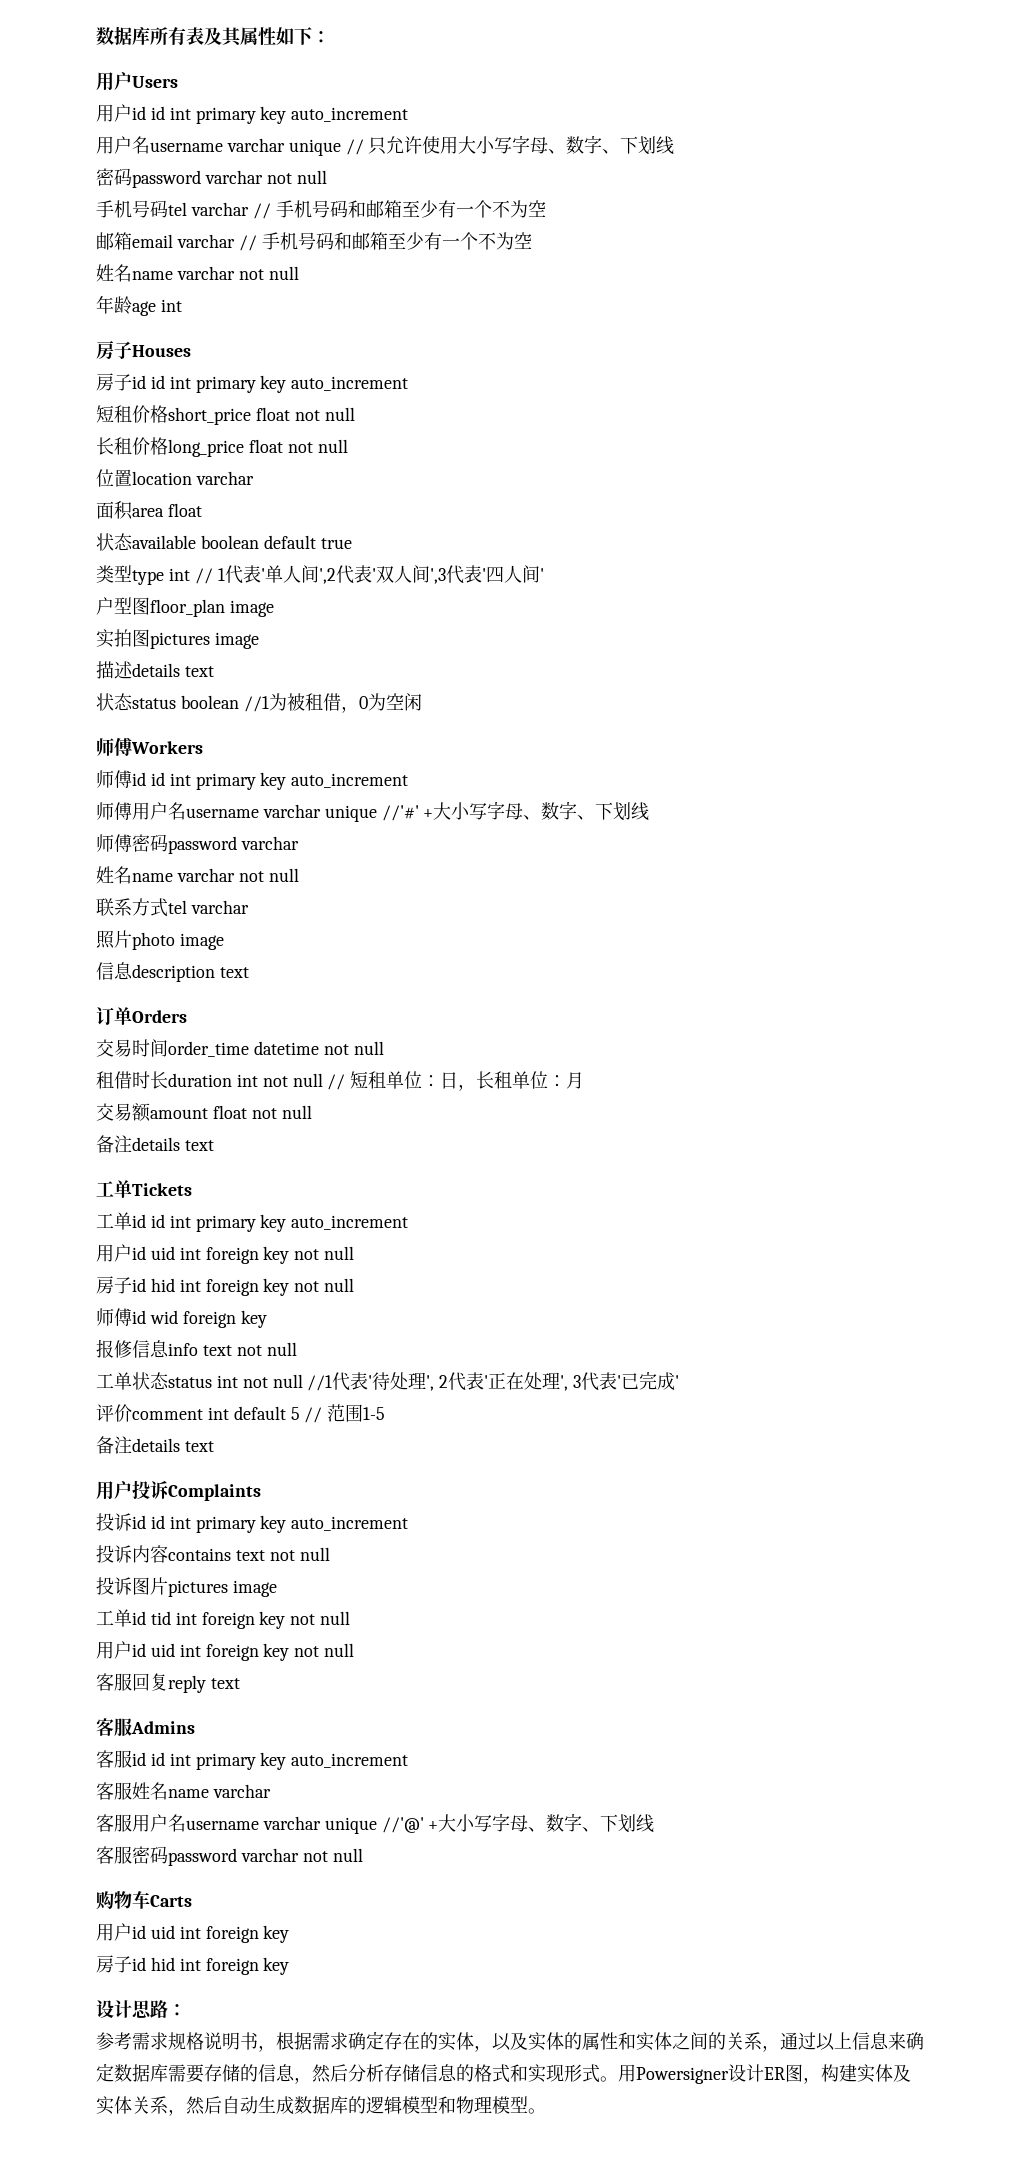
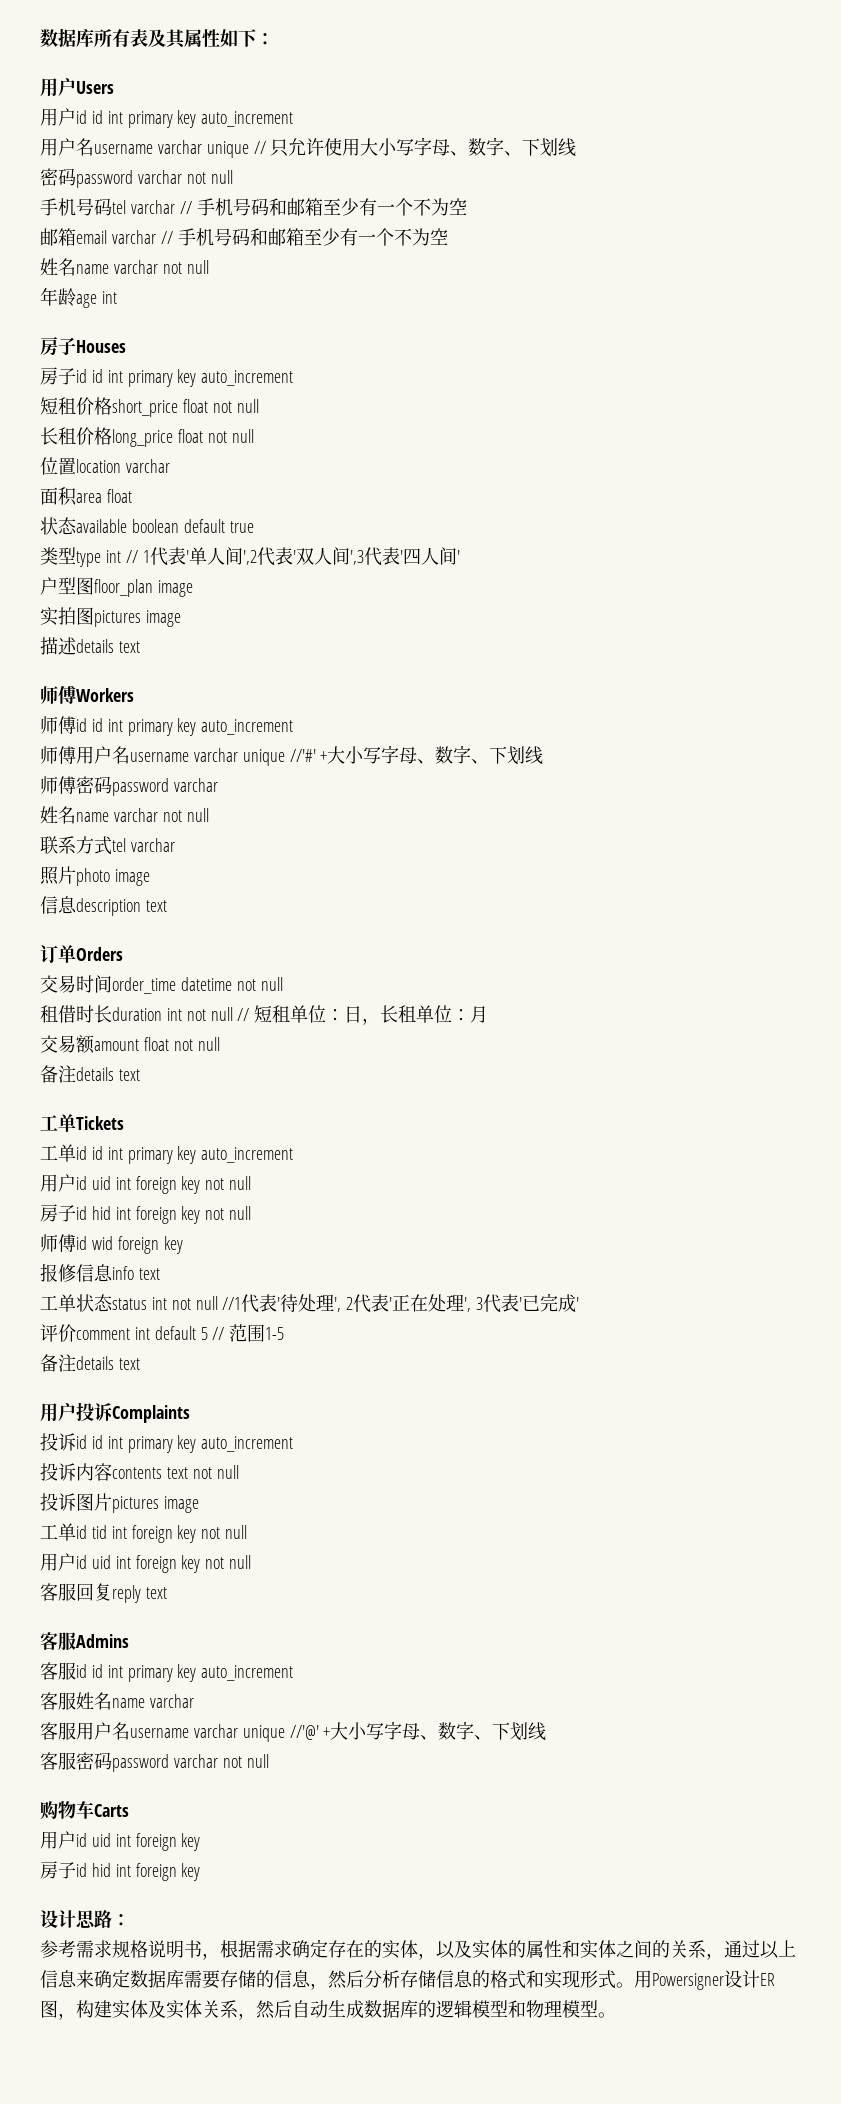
[96,693,422,713] // 状态status boolean //1为被租借，0为空闲 -> (140, 647) none
[236,1342,297,1356] not null -> (160, 1274) none
[168,1548,231,1561] contains -> [112,1467,162,1479] contents

